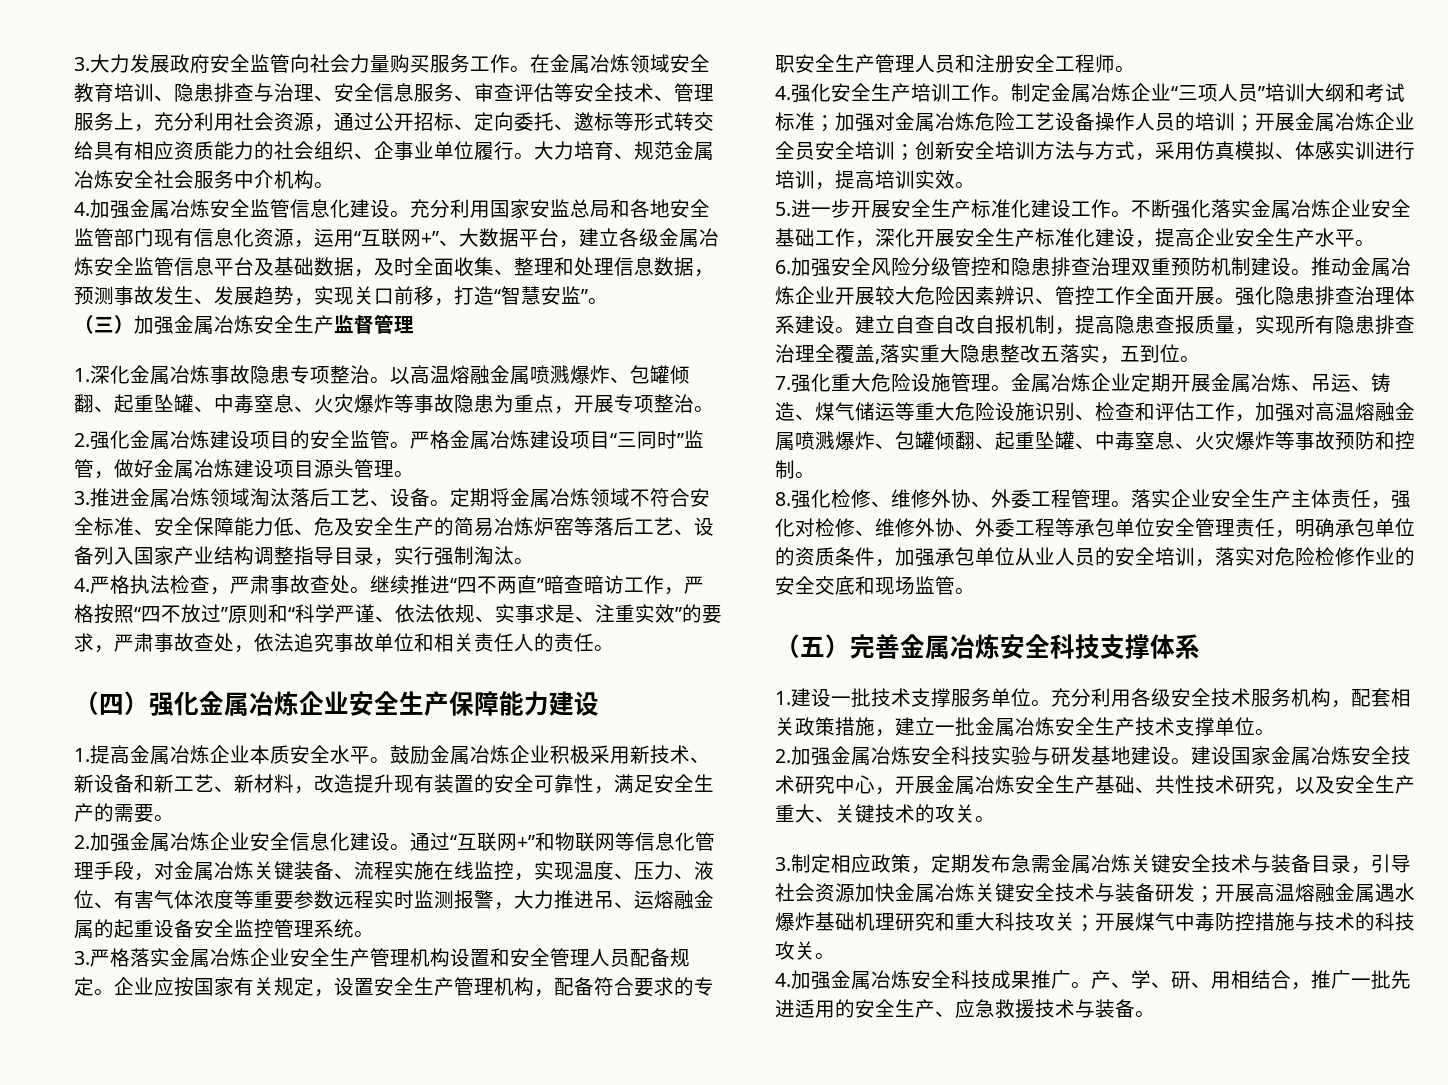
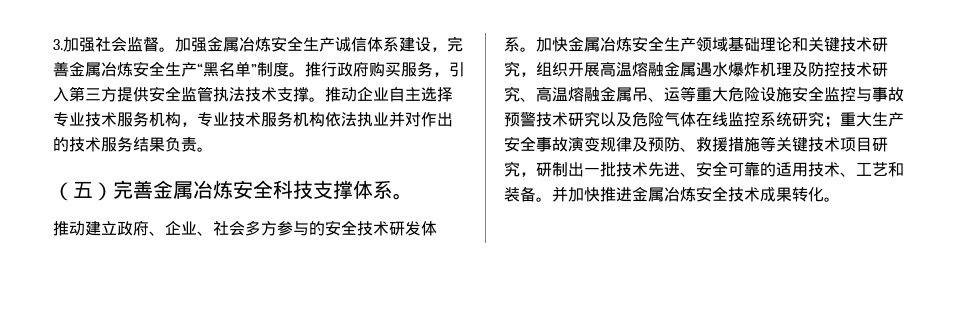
[74,54,710,74] [74,83,714,103] [74,112,714,132] [74,141,714,161] [74,170,334,189] [74,199,710,219] [74,228,719,248] [74,257,714,277] [74,286,608,306] [74,315,134,334] 3.大力发展政府安全监管向社会力量购买服务工作。在金属冶炼领域安全教育培训、隐患排查与治理、安全信息服务、审查评估等安全技术、管理服务上，充分利用社会资源，通过公开招标、定向委托、邀标等形式转交给具有相应资质能力的社会组织、企事业单位履行。大力培育、规范金属冶炼安全社会服务中介机构。 // 4.加强金属冶炼安全监管信息化建设。充分利用国家安监总局和各地安全监管部门现有信息化资源，运用“互联网+”、大数据平台，建立各级金属冶炼安全监管信息平台及基础数据，及时全面收集、整理和处理信息数据，预测事故发生、发展趋势，实现关口前移，打造“智慧安监”。 // （三） -> [53,36,175,52] 3.加强社会监督。
[334,314,414,334] [74,365,690,385] [74,394,714,414] [74,430,704,450] [74,459,414,479] [74,488,710,508] [74,517,714,537] [74,546,534,566] [74,575,704,595] [74,604,722,624] [74,633,614,653] [74,691,599,717] [74,745,710,765] [74,774,714,794] [74,803,174,823] [74,832,715,852] [74,861,714,881] [74,890,714,910] [74,919,374,939] [74,948,690,968] [74,977,714,997] [775,54,1135,73] [775,83,1405,103] [775,112,1415,132] [775,141,1415,161] [775,170,975,190] [775,199,1411,219] [775,228,1375,248] [775,257,1411,277] [775,286,1415,306] [775,315,1415,335] [775,344,1200,364] [775,373,1391,393] [775,402,1415,422] [775,431,1415,451] [775,460,815,479] [775,489,1411,509] [775,518,1415,538] [775,547,1415,567] [775,576,955,595] 监督管理 // 1.深化金属冶炼事故隐患专项整治。以高温熔融金属喷溅爆炸、包罐倾翻、起重坠罐、中毒窒息、火灾爆炸等事故隐患为重点，开展专项整治。 // 2.强化金属冶炼建设项目的安全监管。严格金属冶炼建设项目“三同时”监管，做好金属冶炼建设项目源头管理。 // 3.推进金属冶炼领域淘汰落后工艺、设备。定期将金属冶炼领域不符合安全标准、安全保障能力低、危及安全生产的简易冶炼炉窑等落后工艺、设备列入国家产业结构调整指导目录，实行强制淘汰。 // 4.严格执法检查，严肃事故查处。继续推进“四不两直”暗查暗访工作，严格按照“四不放过”原则和“科学严谨、依法依规、实事求是、注重实效”的要求，严肃事故查处，依法追究事故单位和相关责任人的责任。 // （四）强化金属冶炼企业安全生产保障能力建设 // 1.提高金属冶炼企业本质安全水平。鼓励金属冶炼企业积极采用新技术、新设备和新工艺、新材料，改造提升现有装置的安全可靠性，满足安全生产的需要。 // 2.加强金属冶炼企业安全信息化建设。通过“互联网+”和物联网等信息化管理手段，对金属冶炼关键装备、流程实施在线监控，实现温度、压力、液位、有害气体浓度等重要参数远程实时监测报警，大力推进吊、运熔融金属的起重设备安全监控管理系统。 // 3.严格落实金属冶炼企业安全生产管理机构设置和安全管理人员配备规定。企业应按国家有关规定，设置安全生产管理机构，配备符合要求的专职安全生产管理人员和注册安全工程师。 // 4.强化安全生产培训工作。制定金属冶炼企业“三项人员”培训大纲和考试标准；加强对金属冶炼危险工艺设备操作人员的培训；开展金属冶炼企业全员安全培训；创新安全培训方法与方式，采用仿真模拟、体感实训进行培训，提高培训实效。 // 5.进一步开展安全生产标准化建设工作。不断强化落实金属冶炼企业安全基础工作，深化开展安全生产标准化建设，提高企业安全生产水平。 // 6.加强安全风险分级管控和隐患排查治理双重预防机制建设。推动金属冶炼企业开展较大危险因素辨识、管控工作全面开展。强化隐患排查治理体系建设。建立自查自改自报机制，提高隐患查报质量，实现所有隐患排查治理全覆盖,落实重大隐患整改五落实，五到位。 // 7.强化重大危险设施管理。金属冶炼企业定期开展金属冶炼、吊运、铸造、煤气储运等重大危险设施识别、检查和评估工作，加强对高温熔融金属喷溅爆炸、包罐倾翻、起重坠罐、中毒窒息、火灾爆炸等事故预防和控制。 // 8.强化检修、维修外协、外委工程管理。落实企业安全生产主体责任，强化对检修、维修外协、外委工程等承包单位安全管理责任，明确承包单位的资质条件，加强承包单位从业人员的安全培训，落实对危险检修作业的安全交底和现场监管 -> [335,36,463,52] [53,61,465,77] [53,86,453,102] [53,111,453,127] [53,136,197,152] 诚信体系建设，完善金属冶炼安全生产“黑名单”制度。推行政府购买服务，引入第三方提供安全监管执法技术支撑。推动企业自主选择专业技术服务机构，专业技术服务机构依法执业并对作出的技术服务结果负责
[775,688,1411,708] [775,717,1275,737] [775,746,1411,766] [775,775,1415,795] [775,804,995,823] [775,854,1411,874] [775,883,1215,903] // 1.建设一批技术支撑服务单位。充分利用各级安全技术服务机构，配套相关政策措施，建立一批金属冶炼安全生产技术支撑单位。 // 2.加强金属冶炼安全科技实验与研发基地建设。建设国家金属冶炼安全技术研究中心，开展金属冶炼安全生产基础、共性技术研究，以及安全生产重大、关键技术的攻关。 // 3.制定相应政策，定期发布急需金属冶炼关键安全技术与装备目录，引导社会资源加快金属冶炼关键安全技术与装备研发； -> [393,193,413,200] [53,220,437,236] [504,36,888,52] [504,61,568,77] 。 // 推动建立政府、企业、社会多方参与的安全技术研发体系。加快金属冶炼安全生产领域基础理论和关键技术研究，组织
[815,912,1415,932] [775,941,835,960] [775,970,1411,990] [775,999,1135,1019] 基础机理研究和重大科技攻关；开展煤气中毒防控措施与技术的科技攻关。 // 4.加强金属冶炼安全科技成果推广。产、学、研、用相结合，推广一批先进适用的安全生产、应急救援技术与装备 -> [760,62,888,77] [504,86,904,102] [504,111,904,128] [504,136,888,152] [504,161,904,177] [504,186,824,202] 机理及防控技术研究、高温熔融金属吊、运等重大危险设施安全监控与事故预警技术研究以及危险气体在线监控系统研究；重大生产安全事故演变规律及预防、救援措施等关键技术项目研究，研制出一批技术先进、安全可靠的适用技术、工艺和装备。并加快推进金属冶炼安全技术成果转化

